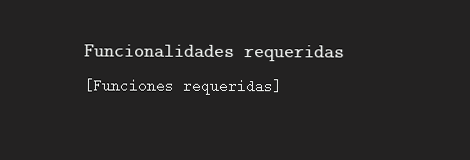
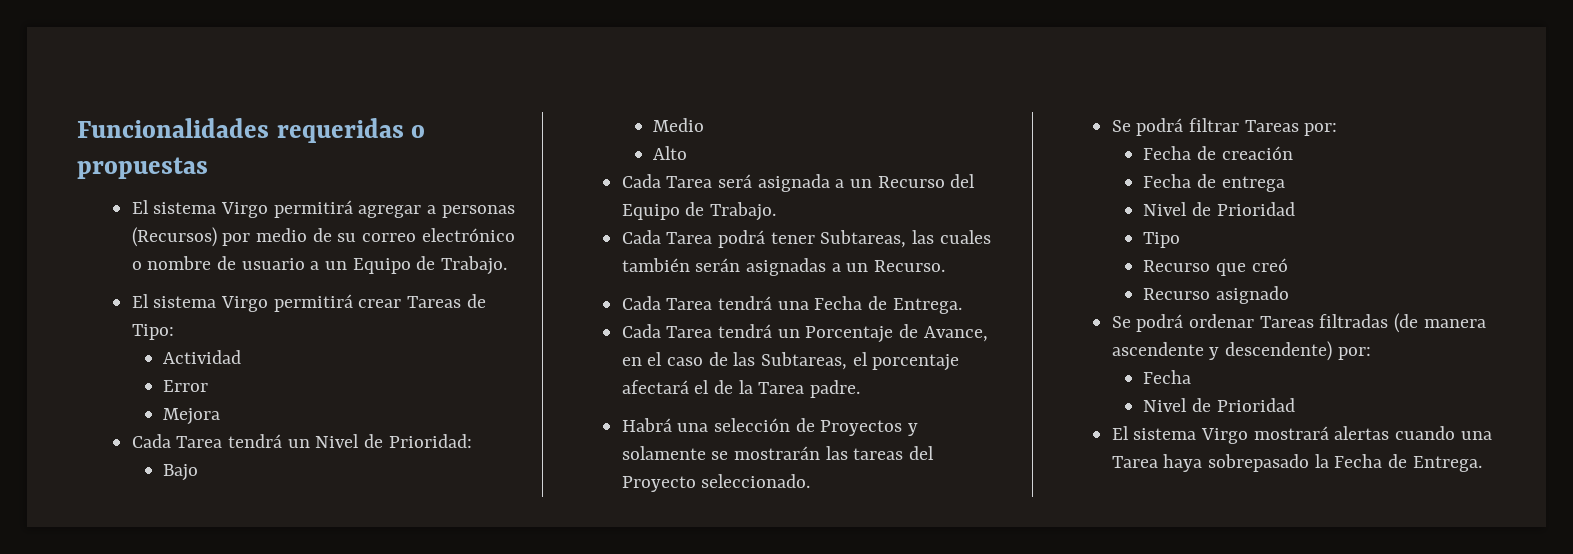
[83,78,283,96] // [Funciones requeridas] -> [411,125,426,138] [77,157,208,179] [131,200,515,218] [131,227,515,247] [131,256,508,275] [131,294,486,312] [131,324,174,340] [163,350,242,364] [163,380,209,392] [163,408,221,425] [131,434,472,448] [163,464,199,481] [653,118,705,132] [653,146,688,160] [621,174,976,192] [621,202,777,221] [621,230,991,248] [621,258,946,276] [621,296,962,314] [621,324,988,343] [621,352,960,371] [621,380,861,398] [621,418,919,436] [621,446,935,460] [621,474,811,492] [1111,118,1338,136] [1143,146,1293,160] [1143,174,1285,192] [1143,202,1295,216] [1143,232,1181,248] [1143,258,1288,276] [1143,286,1290,304] [1111,313,1486,333] [1111,341,1371,361] [1143,370,1192,384] [1143,398,1295,412] [1111,426,1492,444] [1111,454,1482,472] o propuestas // El sistema Virgo permitirá agregar a personas (Recursos) por medio de su correo electrónico o nombre de usuario a un Equipo de Trabajo. // El sistema Virgo permitirá crear Tareas de Tipo: // Actividad // Error // Mejora // Cada Tarea tendrá un Nivel de Prioridad: // Bajo // Medio // Alto // Cada Tarea será asignada a un Recurso del Equipo de Trabajo. // Cada Tarea podrá tener Subtareas, las cuales también serán asignadas a un Recurso. // Cada Tarea tendrá una Fecha de Entrega. // Cada Tarea tendrá un Porcentaje de Avance, en el caso de las Subtareas, el porcentaje afectará el de la Tarea padre. // Habrá una selección de Proyectos y solamente se mostrarán las tareas del Proyecto seleccionado. // Se podrá filtrar Tareas por: // Fecha de creación // Fecha de entrega // Nivel de Prioridad // Tipo // Recurso que creó // Recurso asignado // Se podrá ordenar Tareas filtradas (de manera ascendente y descendente) por: // Fecha // Nivel de Prioridad // El sistema Virgo mostrará alertas cuando una Tarea haya sobrepasado la Fecha de Entrega.

